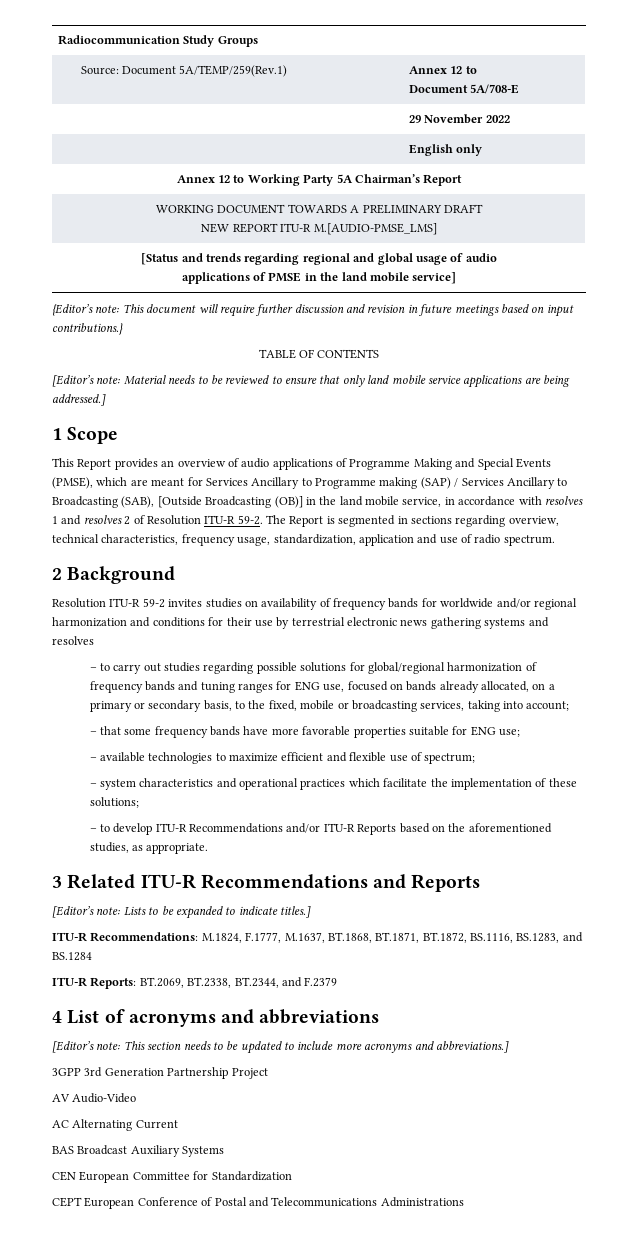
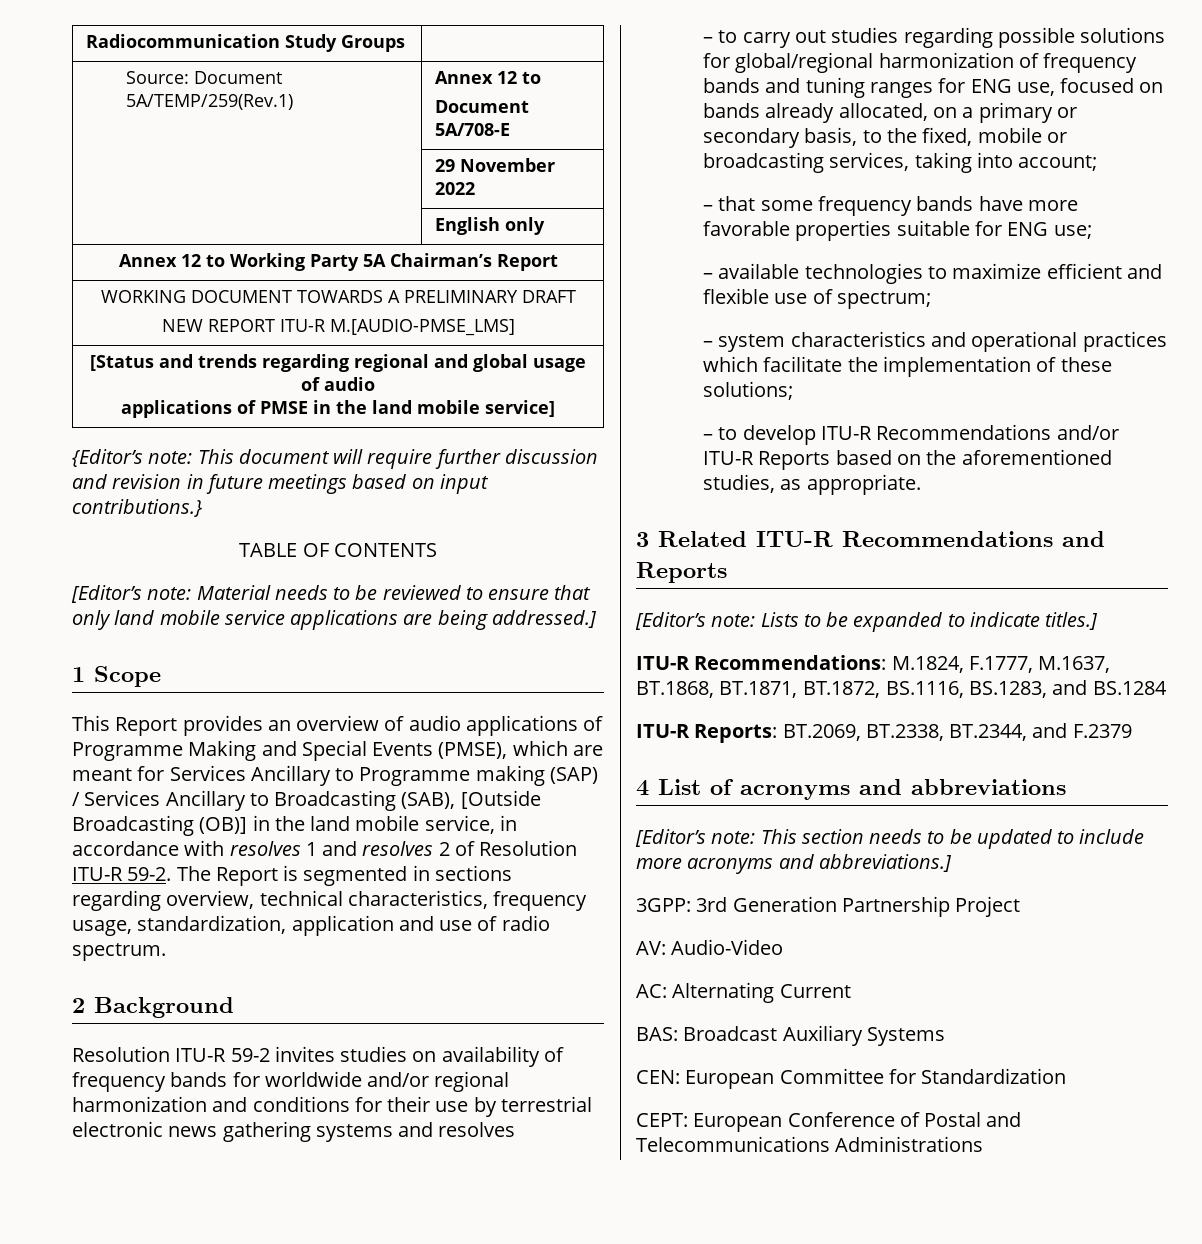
[52,1068,81,1076] 3GPP -> [636,898,691,912] 3GPP:
[52,1094,70,1102] AV -> [636,941,666,955] AV:
[52,1120,69,1128] AC -> [636,984,667,998] AC:
[52,1146,74,1154] BAS -> [636,1027,678,1041] BAS:
[52,1171,76,1181] CEN -> [636,1070,680,1084] CEN:
[52,1197,82,1207] CEPT -> [636,1113,688,1127] CEPT:

